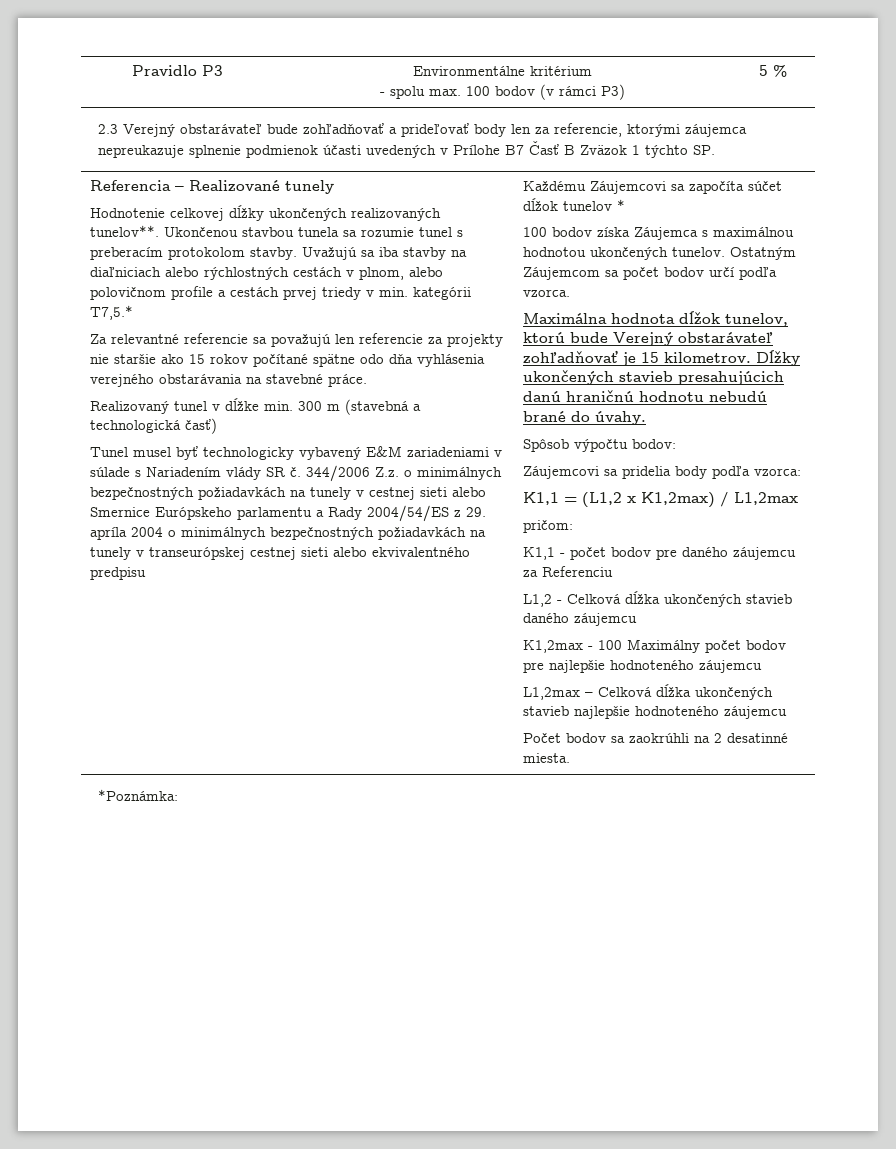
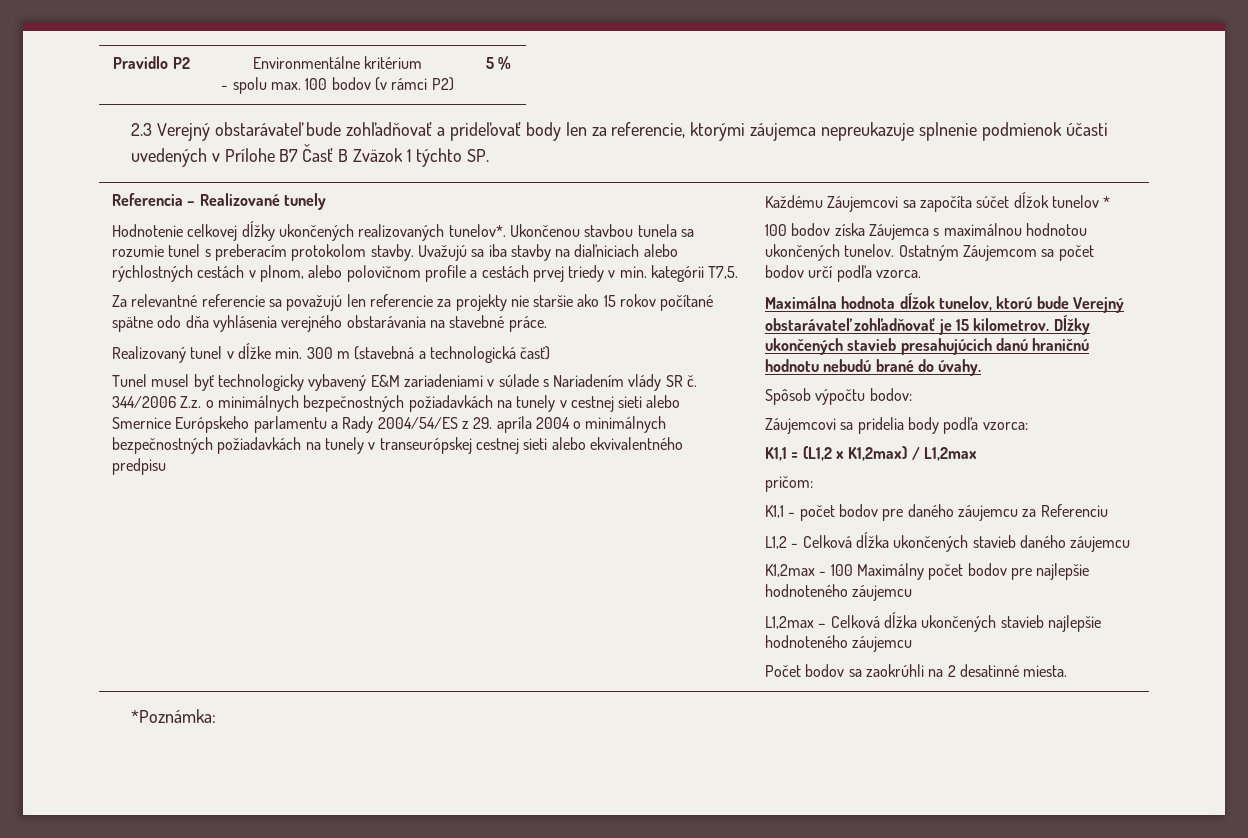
[201,65,223,76] P3 -> [172,57,190,69] P2
[600,84,625,100] P3) -> [431,77,454,91] P2)
[90,225,160,237] tunelov**. -> [448,224,506,237] tunelov*.
[90,305,134,320] T7,5.* -> [708,266,739,279] T7,5.

